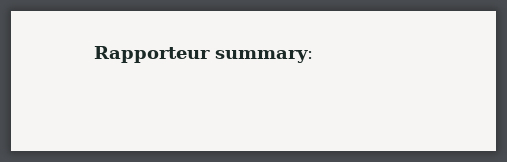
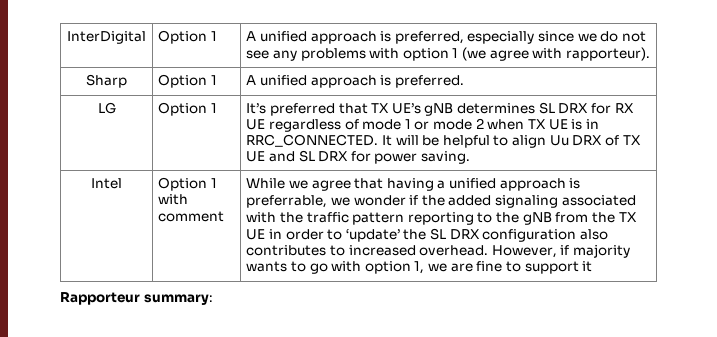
(94, 54) none -> [67,31,146,44] [158,30,217,44] [246,31,647,44] [246,47,651,61] [86,74,127,88] [158,74,217,88] [246,75,464,88] [97,102,116,114] [158,102,217,116] [246,102,634,116] [246,118,599,132] [246,134,641,148] [246,150,471,164] [91,178,122,189] [158,177,217,191] [158,194,189,205] [158,211,225,222] [246,178,581,191] [246,195,636,208] [246,212,637,225] [246,228,609,242] [246,244,631,258] [246,261,593,274] InterDigital | Option 1 | A unified approach is preferred, especially since we do not see any problems with option 1 (we agree with rapporteur). // Sharp | Option 1 | A unified approach is preferred. // LG | Option 1 | It’s preferred that TX UE’s gNB determines SL DRX for RX UE regardless of mode 1 or mode 2 when TX UE is in RRC_CONNECTED. It will be helpful to align Uu DRX of TX UE and SL DRX for power saving. // Intel | Option 1 with comment | While we agree that having a unified approach is preferrable, we wonder if the added signaling associated with the traffic pattern reporting to the gNB from the TX UE in order to ‘update’ the SL DRX configuration also contributes to increased overhead. However, if majority wants to go with option 1, we are fine to support it //

